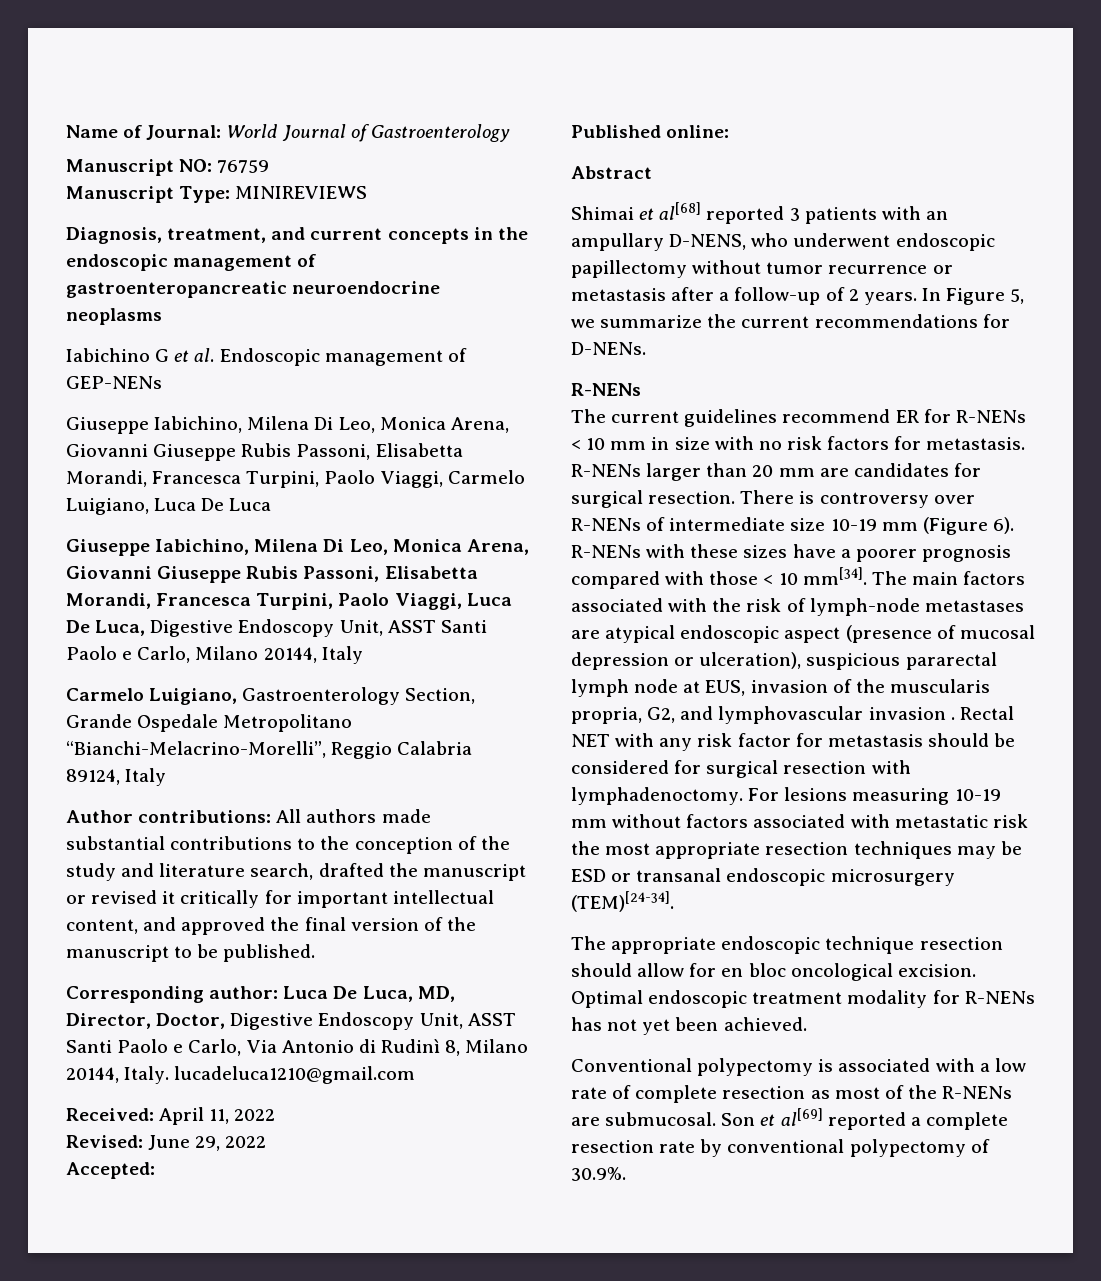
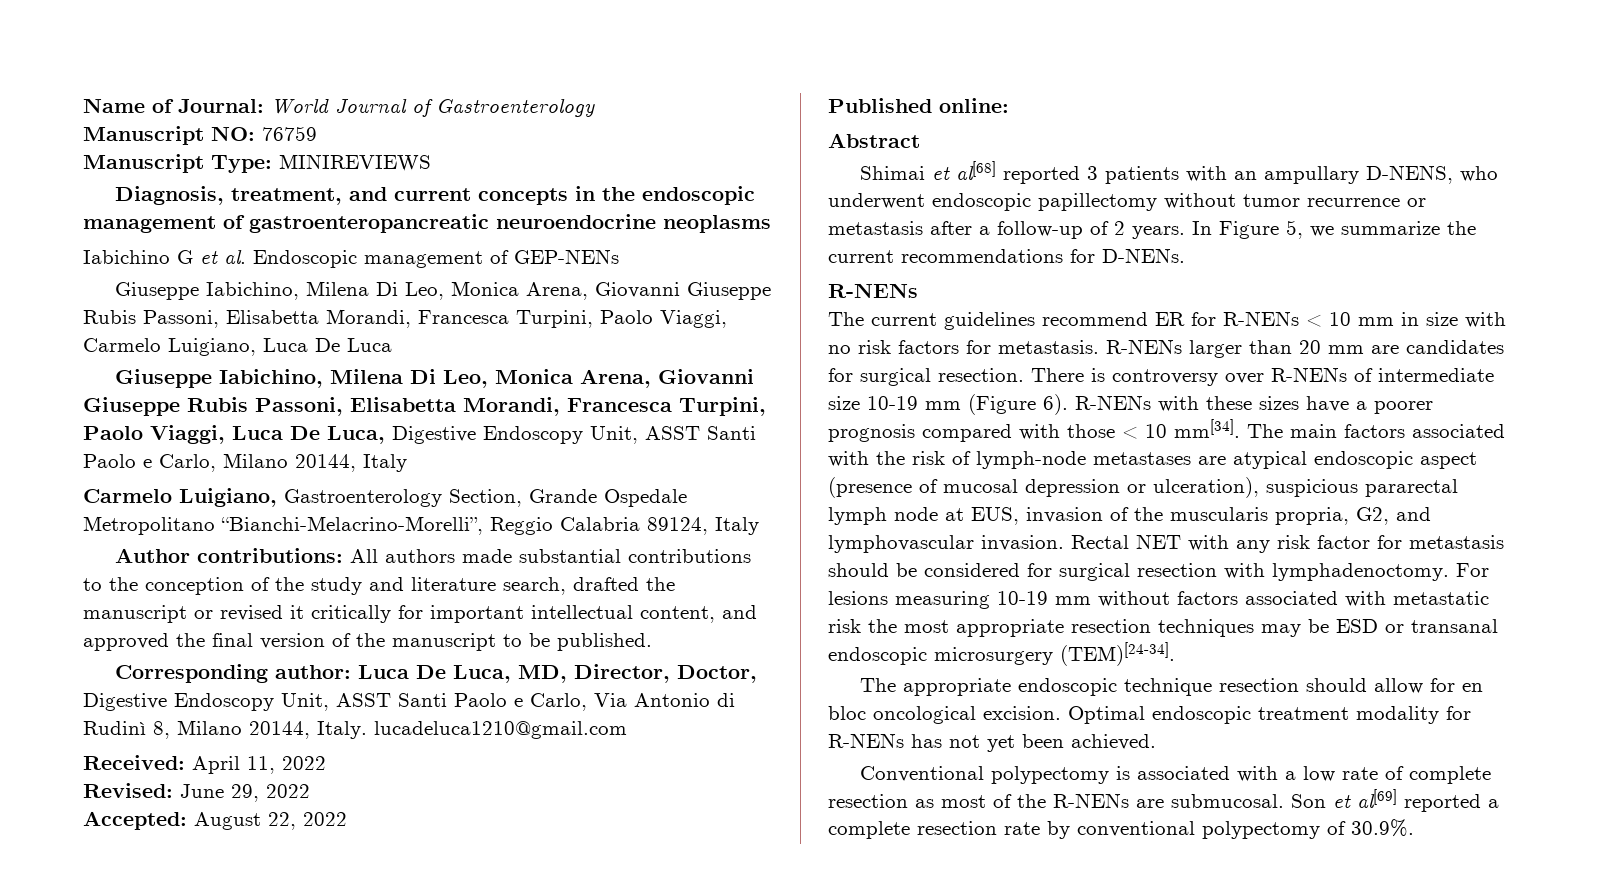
(155, 1170) none -> [194,812,347,830] August 22, 2022
[868,707,955,720] invasion . -> [981,535,1064,551] invasion.

